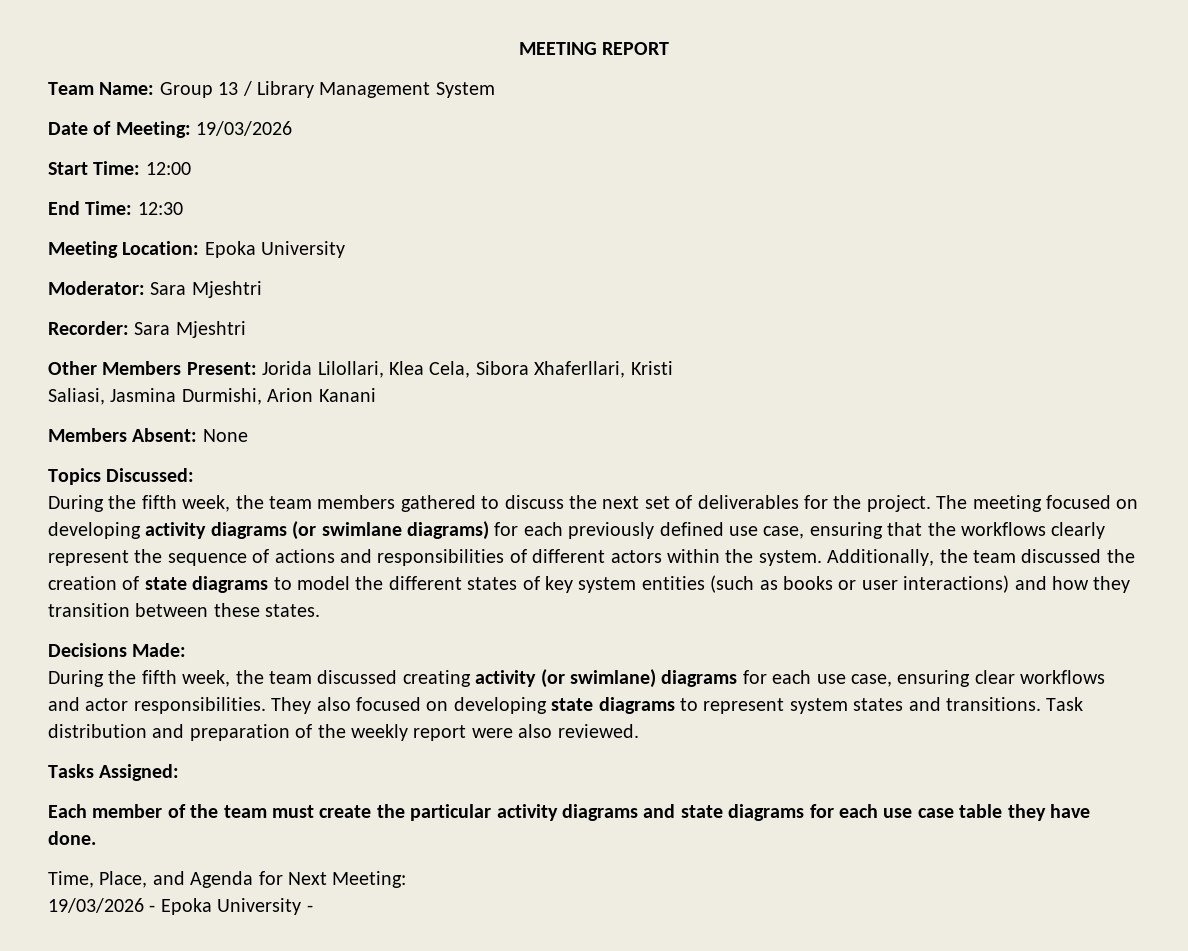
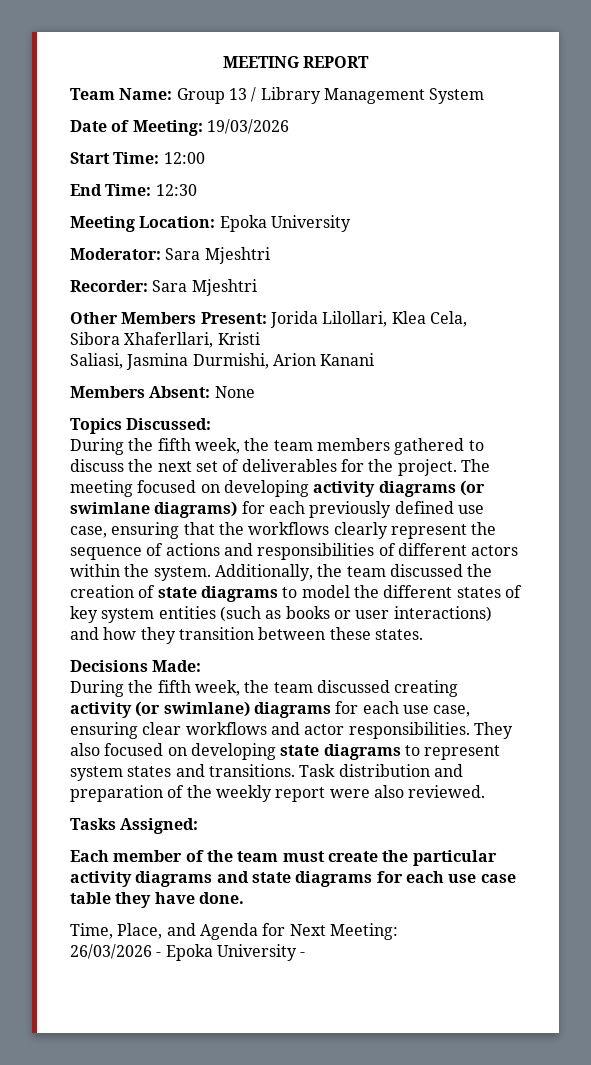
[48,898,144,913] 19/03/2026 -> [70,944,152,959] 26/03/2026

